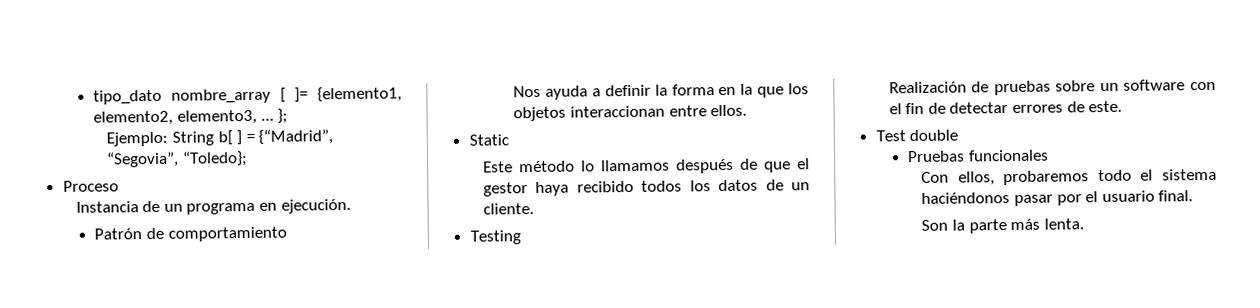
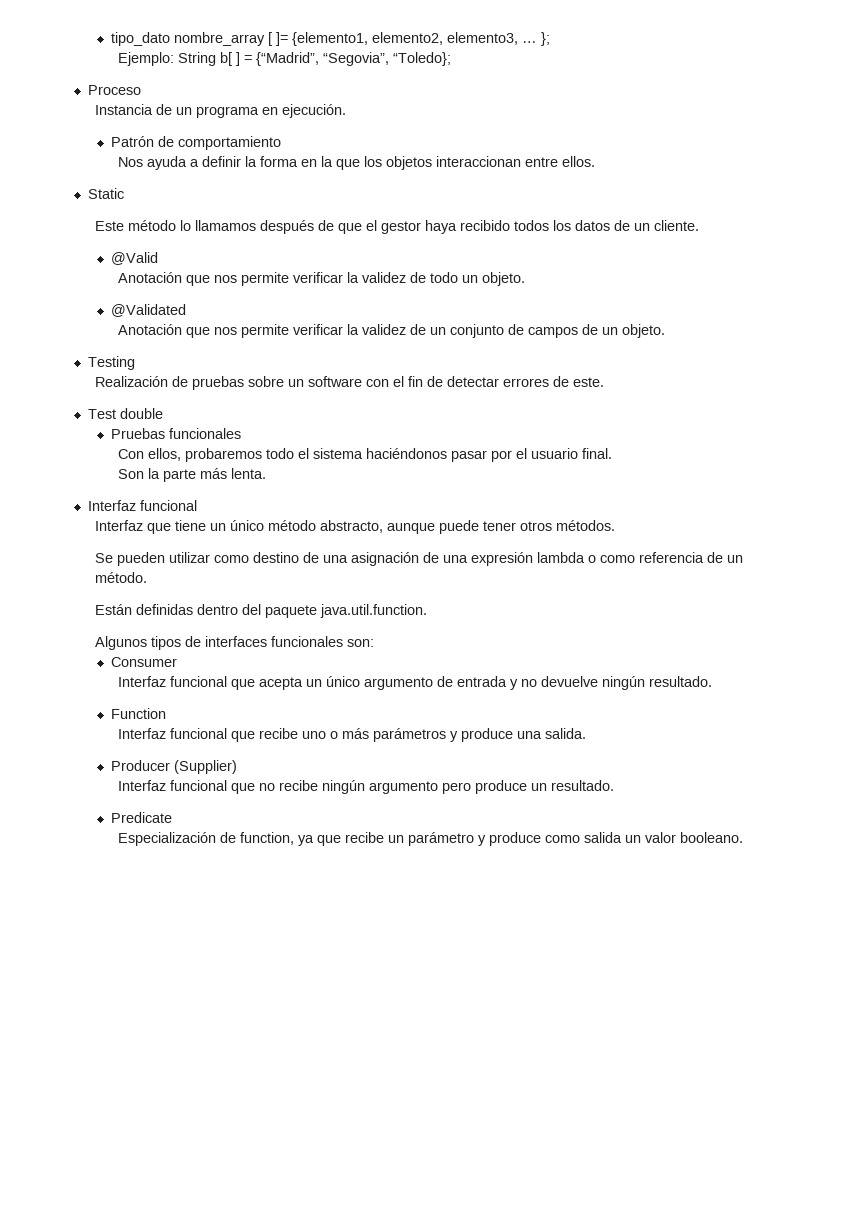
(534, 209) none -> [110,252,158,265] [117,272,525,286] [110,304,186,317] [117,324,665,338] // @Valid // Anotación que nos permite verificar la validez de todo un objeto. // @Validated // Anotación que nos permite verificar la validez de un conjunto de campos de un objeto.
(1084, 224) none -> [87,500,197,511] [94,520,615,534] [94,552,743,566] [94,572,147,583] [94,604,427,618] [94,636,374,650] [110,657,177,667] [117,676,712,690] [110,708,166,719] [117,728,586,742] [110,760,237,774] [117,780,614,794] [110,812,172,823] [117,832,743,846] // Interfaz funcional // Interfaz que tiene un único método abstracto, aunque puede tener otros métodos. // Se pueden utilizar como destino de una asignación de una expresión lambda o como referencia de un método. // Están definidas dentro del paquete java.util.function. // Algunos tipos de interfaces funcionales son: // Consumer // Interfaz funcional que acepta un único argumento de entrada y no devuelve ningún resultado. // Function // Interfaz funcional que recibe uno o más parámetros y produce una salida. // Producer (Supplier) // Interfaz funcional que no recibe ningún argumento pero produce un resultado. // Predicate // Especialización de function, ya que recibe un parámetro y produce como salida un valor booleano.

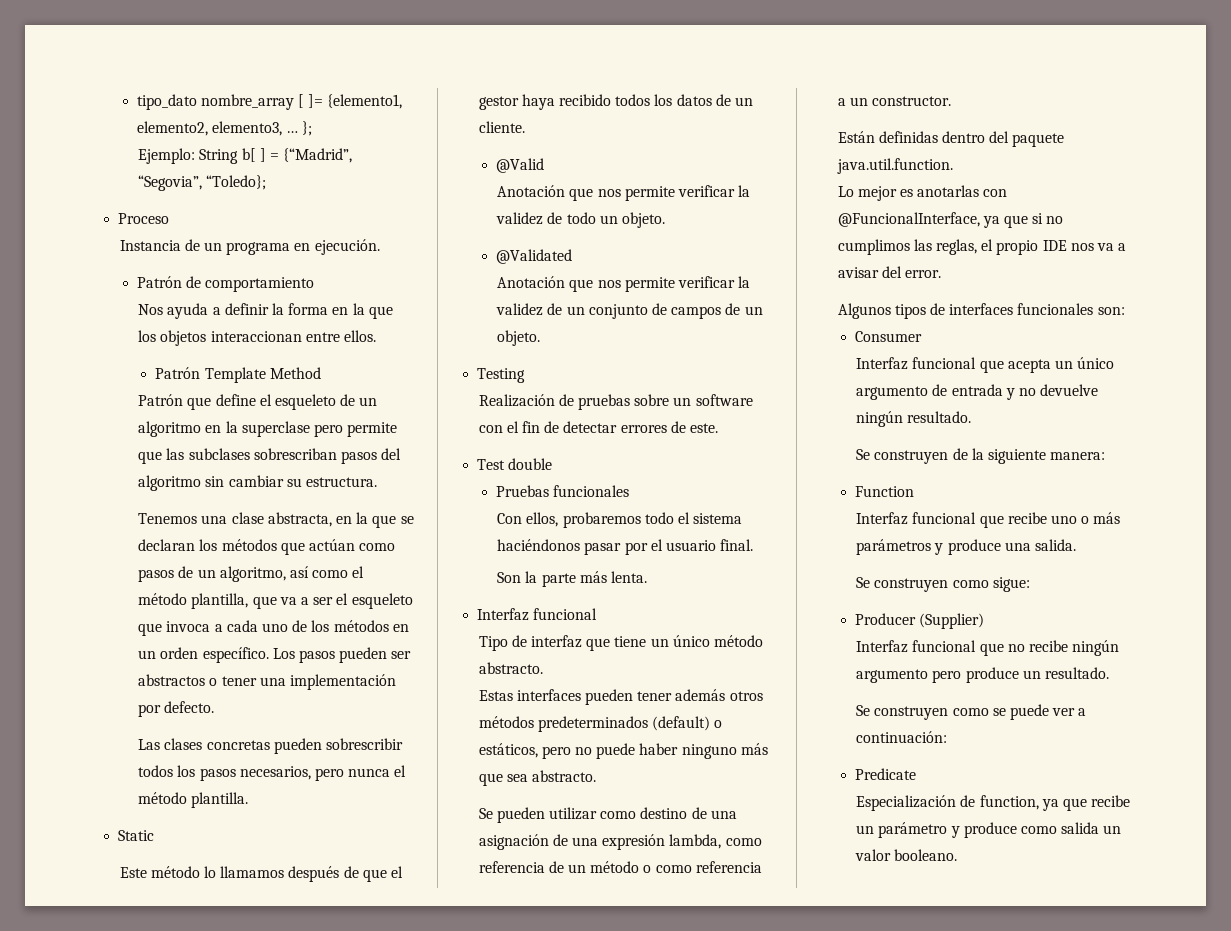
(595, 161) none -> [155,367,321,383] [138,394,378,410] [138,421,398,437] [138,448,402,464] [138,475,378,491] [138,512,414,528] [138,539,396,555] [138,566,365,582] [138,593,413,609] [138,620,409,636] [138,647,412,663] [138,674,397,690] [138,701,215,717] [138,738,404,754] [138,765,407,781] [138,792,249,808] // Patrón Template Method // Patrón que define el esqueleto de un algoritmo en la superclase pero permite que las subclases sobrescriban pasos del algoritmo sin cambiar su estructura. // Tenemos una clase abstracta, en la que se declaran los métodos que actúan como pasos de un algoritmo, así como el método plantilla, que va a ser el esqueleto que invoca a cada uno de los métodos en un orden específico. Los pasos pueden ser abstractos o tener una implementación por defecto. // Las clases concretas pueden sobrescribir todos los pasos necesarios, pero nunca el método plantilla.
[94,520,143,531] Interfaz -> [478,635,583,651] Tipo de interfaz
[319,520,615,534] abstracto, aunque puede tener otros métodos. -> [478,662,543,674] [478,689,763,705] [478,716,723,732] [478,743,768,759] [478,770,597,786] abstracto. // Estas interfaces pueden tener además otros métodos predeterminados (default) o estáticos, pero no puede haber ninguno más que sea abstracto.
[536,552,596,563] lambda o -> [669,834,722,849] lambda,
[94,572,147,583] método. -> [590,861,762,873] [837,96,952,106] método o como referencia a un constructor.
(427, 611) none -> [837,185,1008,201] [837,212,1064,228] [837,239,1127,255] [837,266,942,278] // Lo mejor es anotarlas con @FuncionalInterface, ya que si no cumplimos las reglas, el propio IDE nos va a avisar del error.
(712, 681) none -> [856,448,1106,464] // Se construyen de la siguiente manera:
(586, 733) none -> [856,577,1030,592] // Se construyen como sigue:
(614, 785) none -> [856,704,1087,720] [856,731,948,743] // Se construyen como se puede ver a continuación:

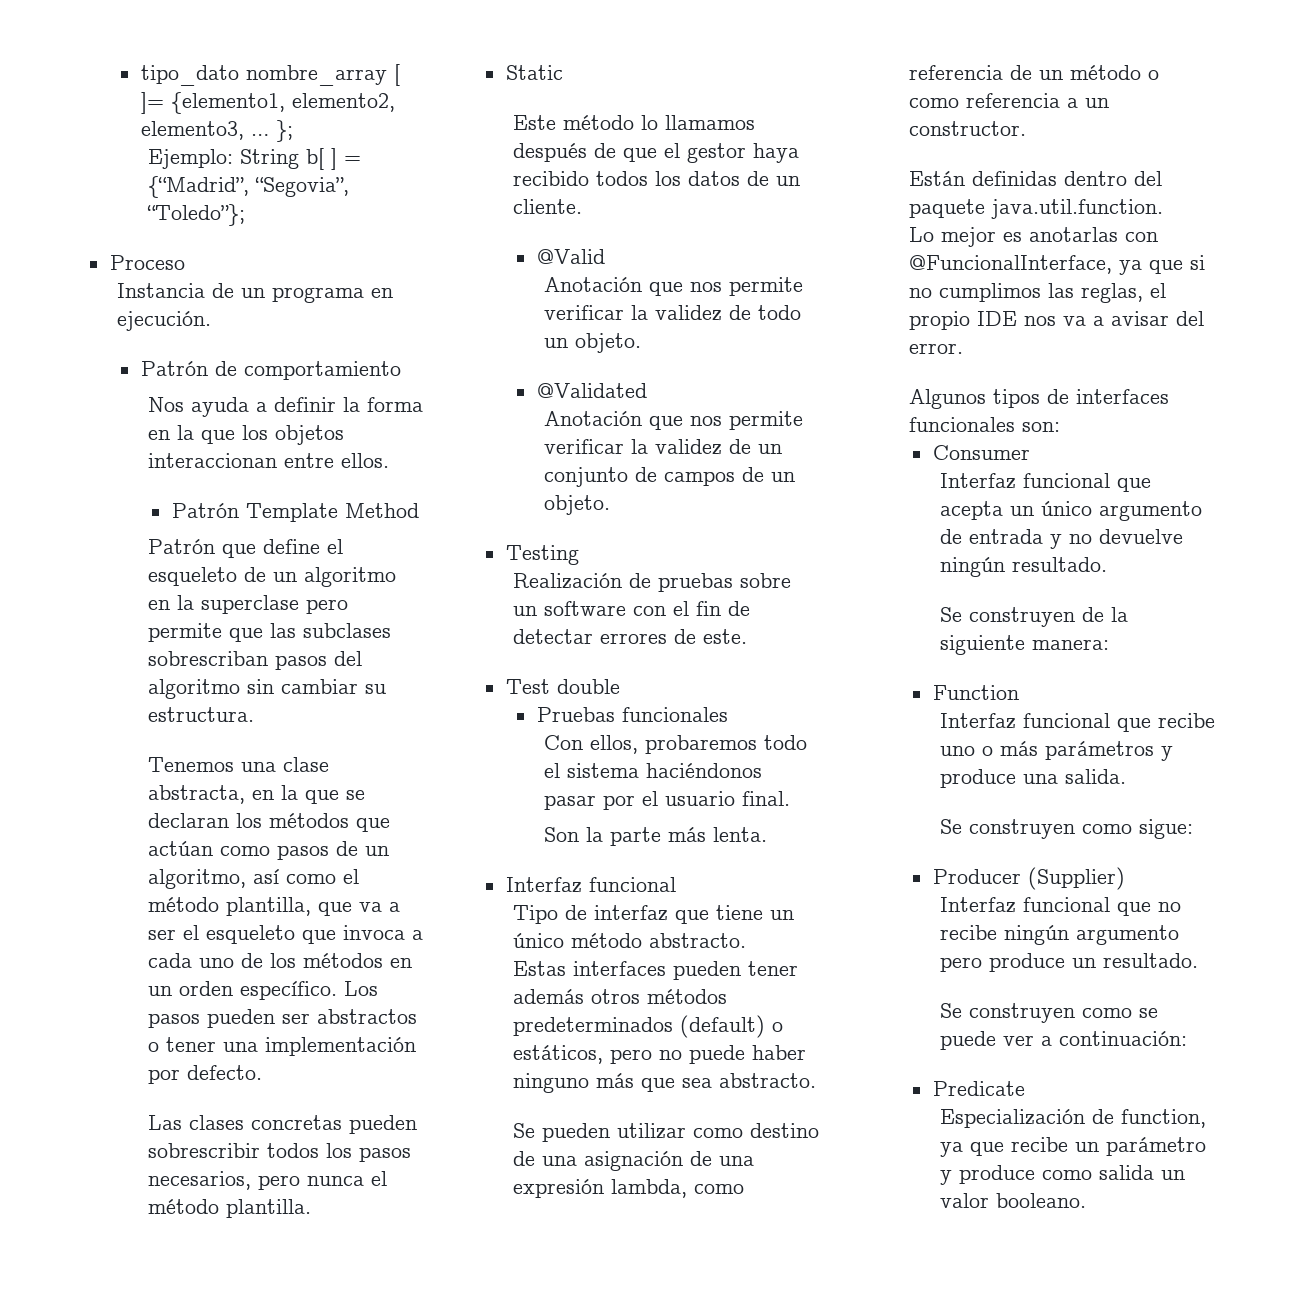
[206,175,267,190] “Toledo}; -> [146,204,245,226] “Toledo”};

